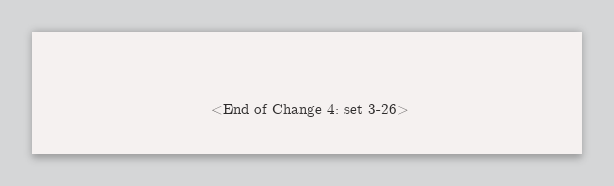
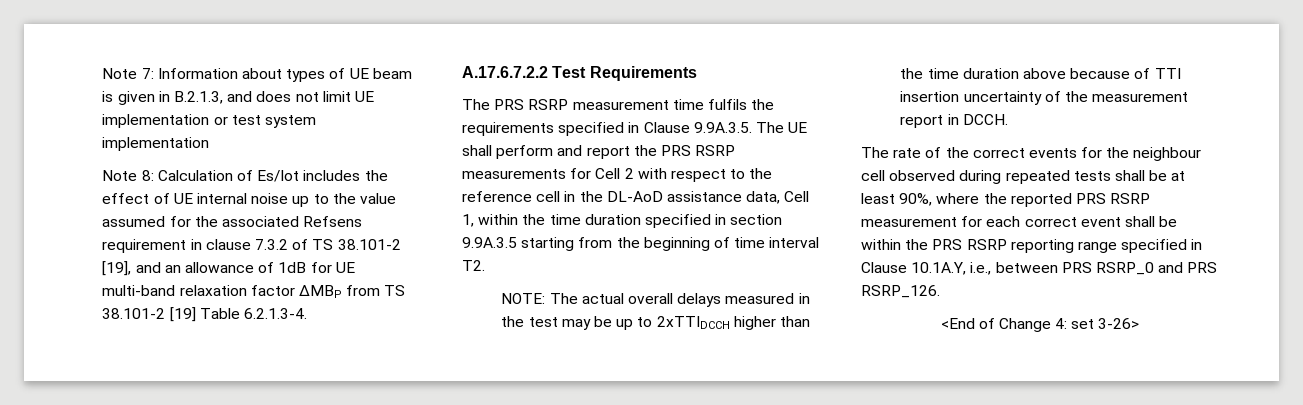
(211, 109) none -> [102,68,412,82] [102,91,374,105] [102,114,316,128] [102,137,210,151] [102,170,388,182] [102,193,396,207] [102,216,363,227] [102,239,401,253] [102,261,355,276] [102,285,406,298] [102,307,307,322] [462,66,697,81] [462,99,775,110] [462,122,808,136] [462,145,736,159] [462,168,773,182] [462,191,810,204] [462,214,783,228] [462,237,820,251] [462,260,485,271] [501,293,810,307] [501,316,810,330] [900,68,1181,79] [900,91,1189,105] [900,114,1008,128] [861,147,1202,161] [861,170,1186,184] [861,193,1151,207] [861,216,1178,227] [861,239,1203,253] [861,262,1218,275] [861,285,940,298] Note 7: Information about types of UE beam is given in B.2.1.3, and does not limit UE implementation or test system implementation // Note 8: Calculation of Es/Iot includes the effect of UE internal noise up to the value assumed for the associated Refsens requirement in clause 7.3.2 of TS 38.101-2 [19], and an allowance of 1dB for UE multi-band relaxation factor ΔMBP from TS 38.101-2 [19] Table 6.2.1.3-4. // A.17.6.7.2.2 Test Requirements // The PRS RSRP measurement time fulfils the requirements specified in Clause 9.9A.3.5. The UE shall perform and report the PRS RSRP measurements for Cell 2 with respect to the reference cell in the DL-AoD assistance data, Cell 1, within the time duration specified in section 9.9A.3.5 starting from the beginning of time interval T2. // NOTE: The actual overall delays measured in the test may be up to 2xTTIDCCH higher than the time duration above because of TTI insertion uncertainty of the measurement report in DCCH. // The rate of the correct events for the neighbour cell observed during repeated tests shall be at least 90%, where the reported PRS RSRP measurement for each correct event shall be within the PRS RSRP reporting range specified in Clause 10.1A.Y, i.e., between PRS RSRP_0 and PRS RSRP_126. //

